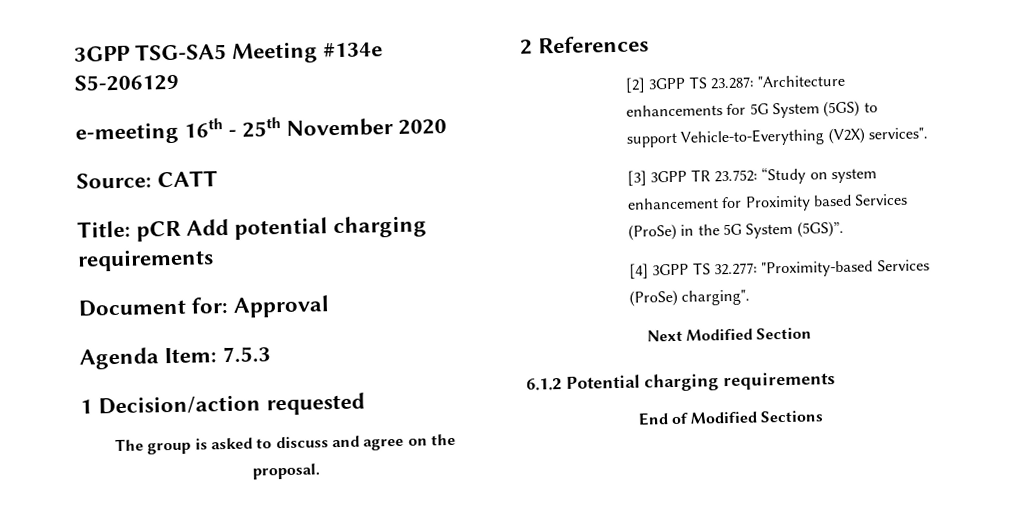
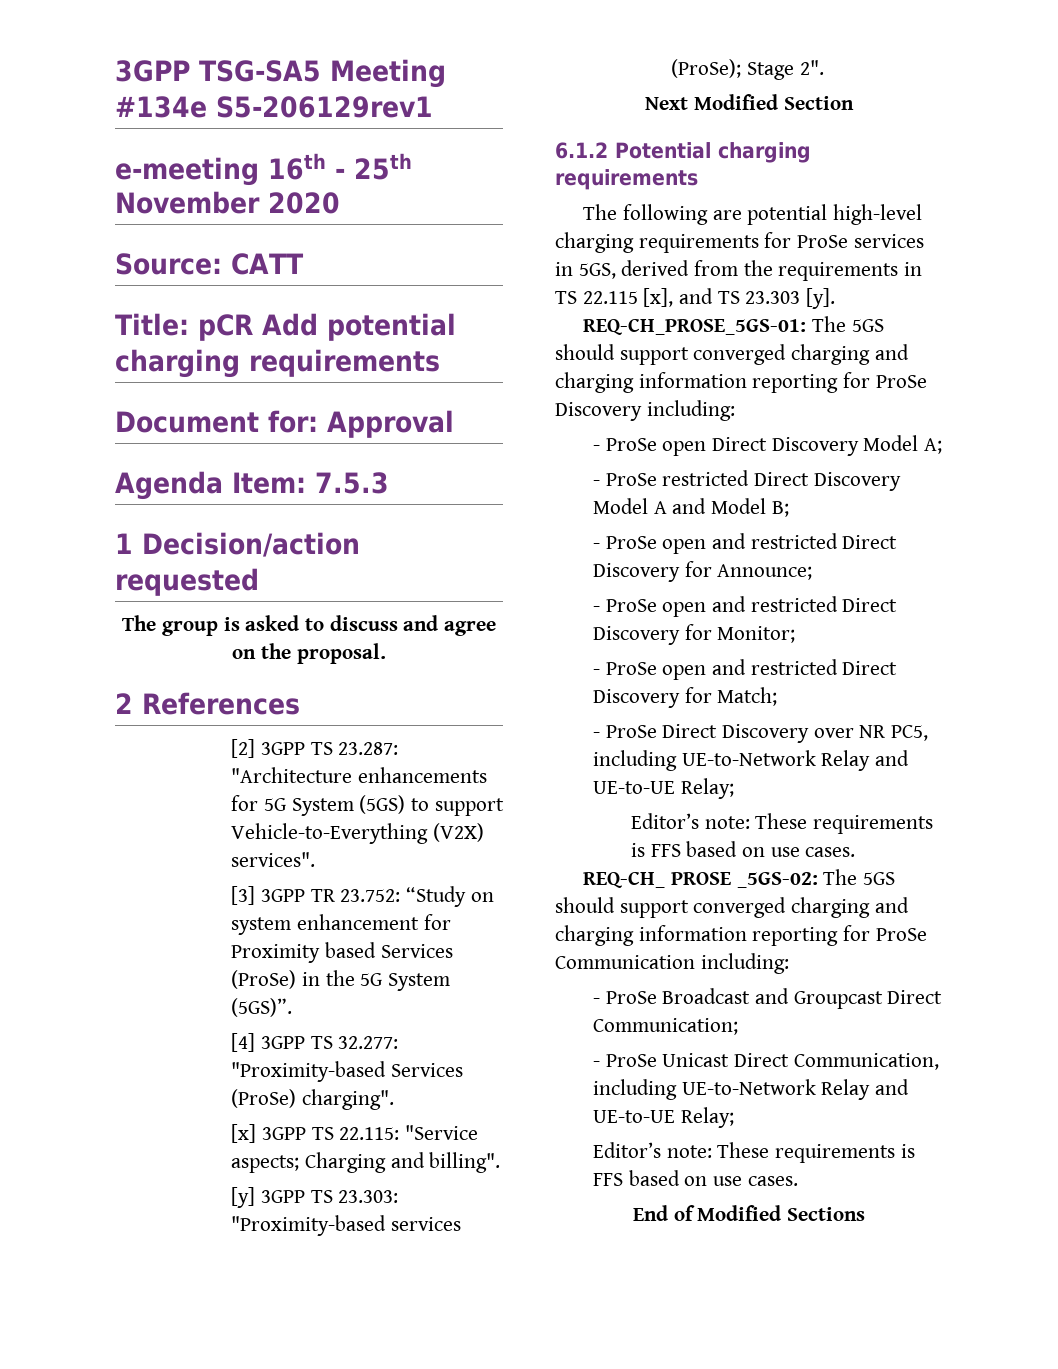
[74,73,179,92] S5-206129 -> [216,96,433,118] S5-206129rev1
(751, 297) none -> [231,1124,479,1143] [231,1152,501,1173] [231,1187,399,1208] [231,1215,462,1236] [671,59,824,80] // [x] 3GPP TS 22.115: "Service aspects; Charging and billing". // [y] 3GPP TS 23.303: "Proximity-based services (ProSe); Stage 2".
(836, 381) none -> [583,204,922,225] [555,232,924,253] [555,260,923,281] [555,288,836,309] [583,316,884,335] [555,344,909,365] [555,372,927,393] [555,400,735,421] [592,435,943,456] [592,470,901,491] [592,498,789,517] [592,533,898,554] [592,561,813,582] [592,596,898,617] [592,624,796,645] [592,659,898,680] [592,687,778,708] [592,724,929,743] [592,750,910,771] [592,778,734,799] [630,813,933,834] [630,841,856,857] [583,869,895,888] [555,897,909,918] [555,925,927,946] [555,953,789,974] [592,988,943,1009] [592,1018,738,1035] [592,1053,939,1070] [592,1079,910,1100] [592,1107,734,1128] [592,1142,915,1163] [592,1170,798,1186] // The following are potential high-level charging requirements for ProSe services in 5GS, derived from the requirements in TS 22.115 [x], and TS 23.303 [y]. // REQ-CH_PROSE_5GS-01: The 5GS should support converged charging and charging information reporting for ProSe Discovery including: // - ProSe open Direct Discovery Model A; // - ProSe restricted Direct Discovery Model A and Model B; // - ProSe open and restricted Direct Discovery for Announce; // - ProSe open and restricted Direct Discovery for Monitor; // - ProSe open and restricted Direct Discovery for Match; // - ProSe Direct Discovery over NR PC5, including UE-to-Network Relay and UE-to-UE Relay; // Editor’s note: These requirements is FFS based on use cases. // REQ-CH_ PROSE _5GS-02: The 5GS should support converged charging and charging information reporting for ProSe Communication including: // - ProSe Broadcast and Groupcast Direct Communication; // - ProSe Unicast Direct Communication, including UE-to-Network Relay and UE-to-UE Relay; // Editor’s note: These requirements is FFS based on use cases.

